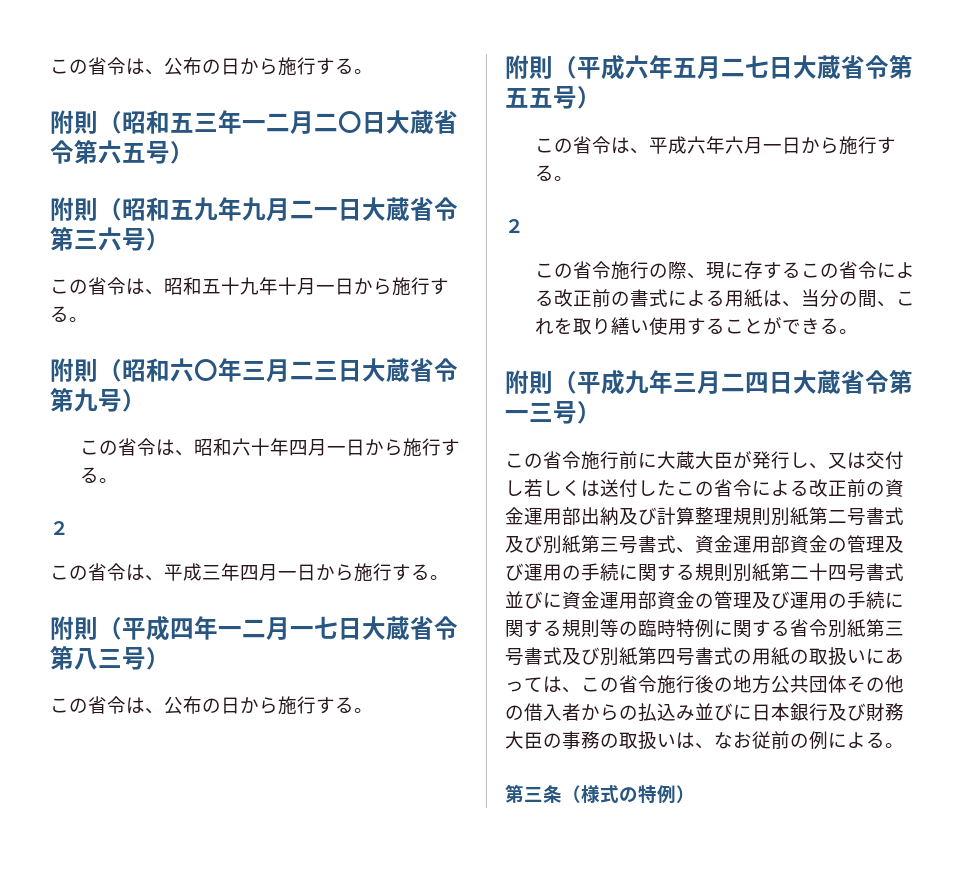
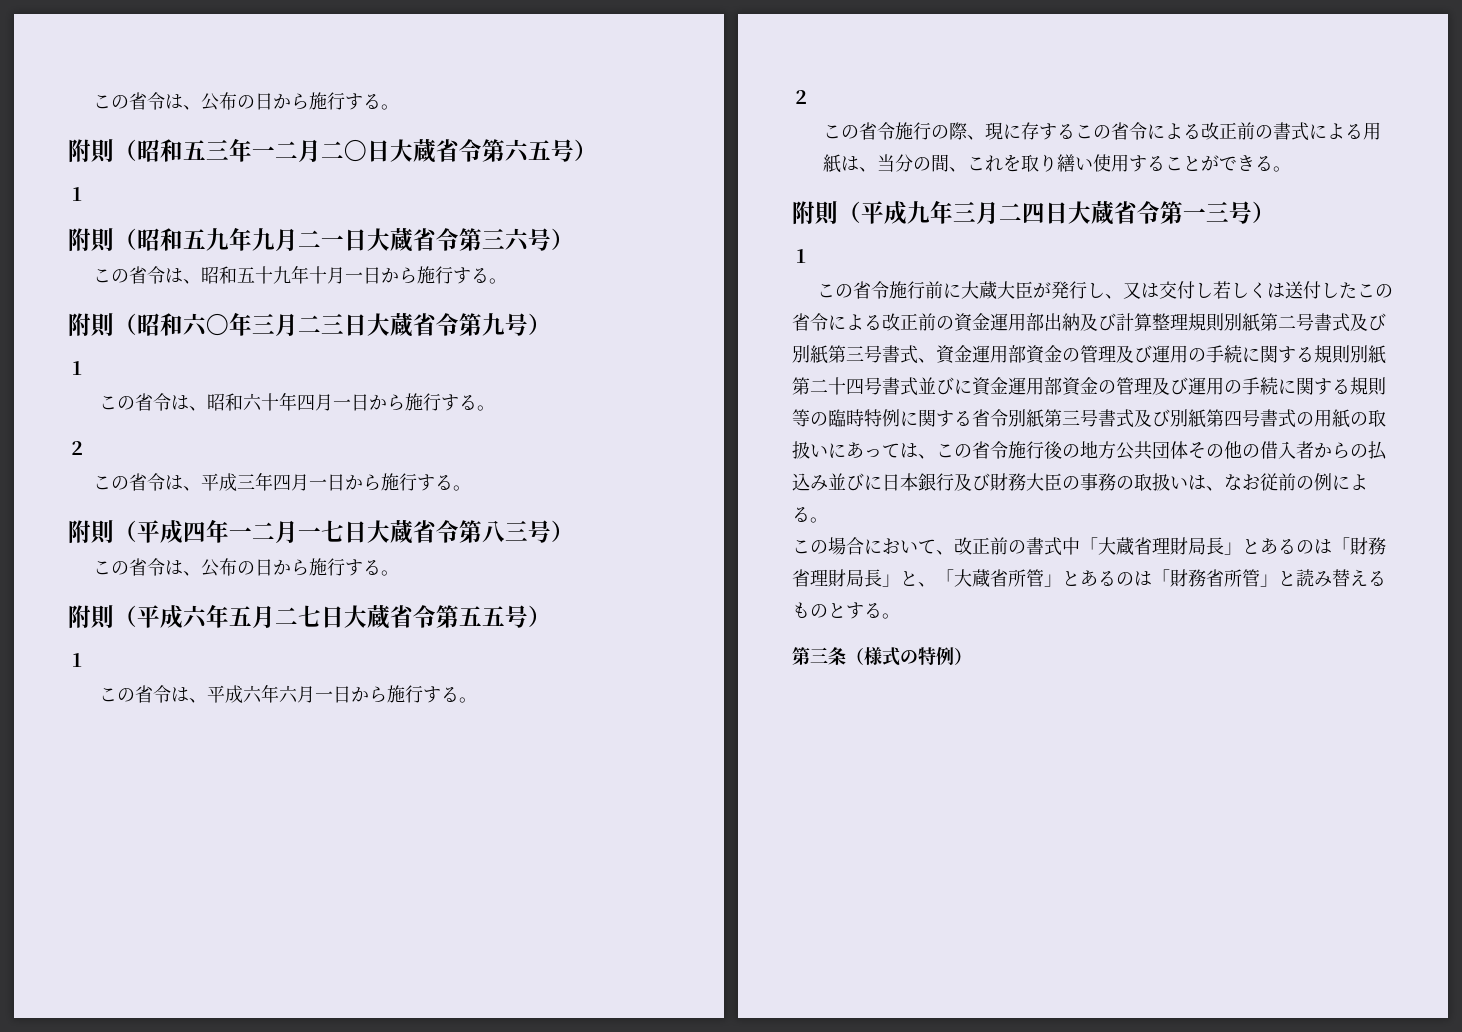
(194, 152) none -> [68,187,86,201] // １
(146, 400) none -> [68,361,86,375] // １
(601, 97) none -> [68,653,86,667] // １
(601, 412) none -> [792,249,810,263] // １
(904, 745) none -> [792,537,1386,556] [792,569,1386,587] [792,602,900,619] // この場合において、改正前の書式中「大蔵省理財局長」とあるのは「財務省理財局長」と、「大蔵省所管」とあるのは「財務省所管」と読み替えるものとする。

